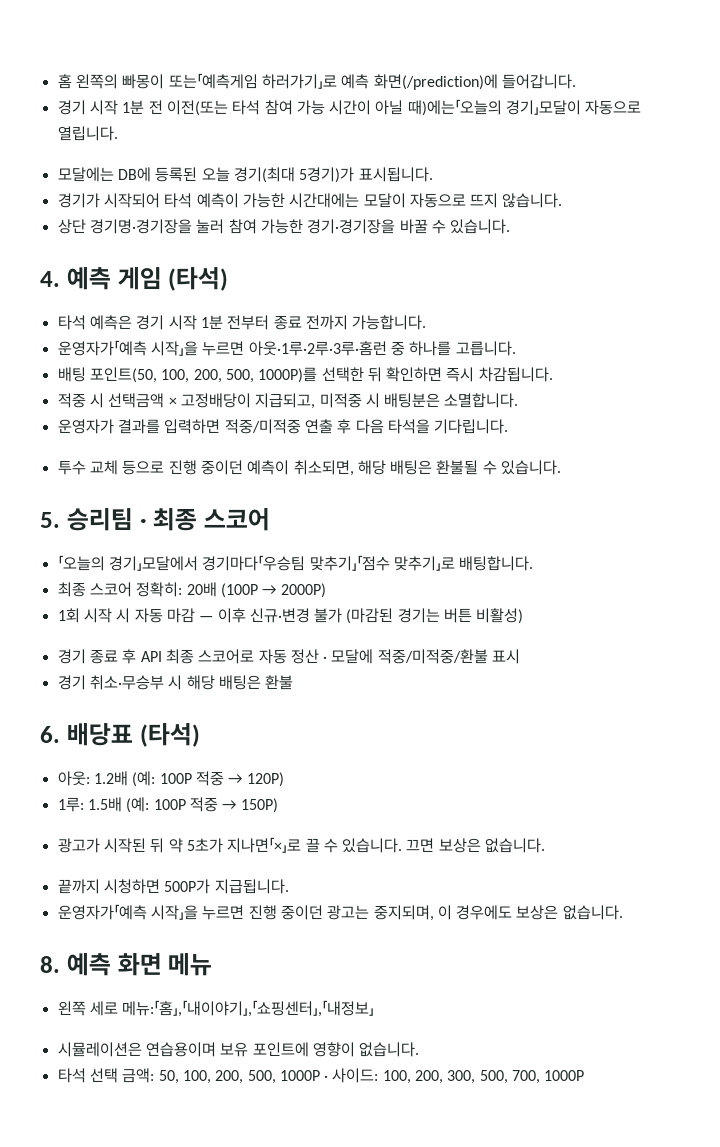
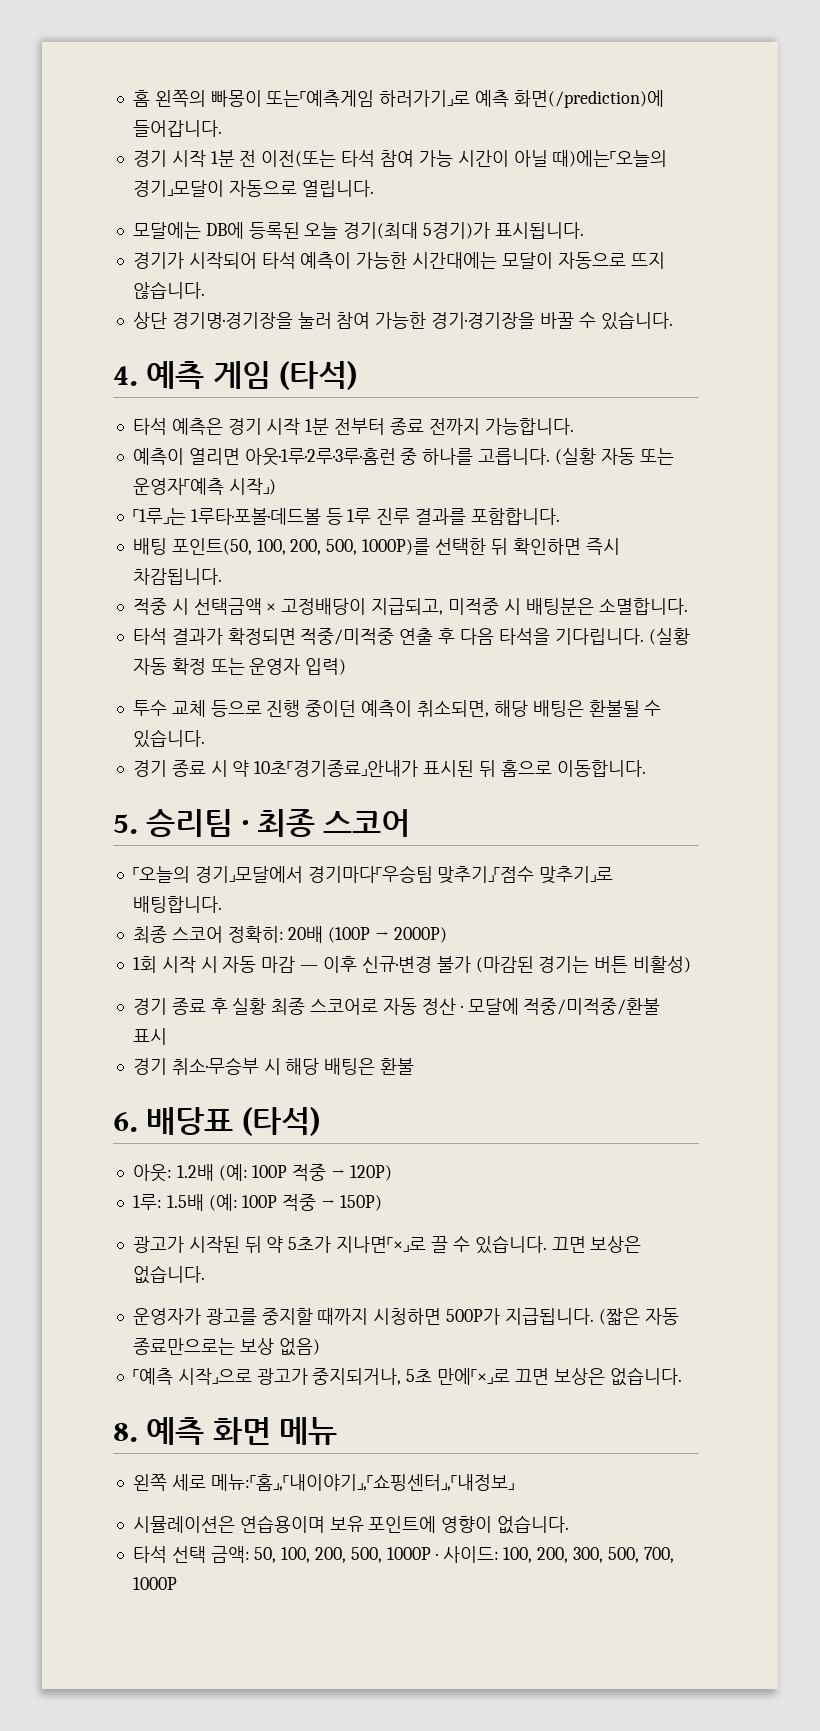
[57,340,516,356] 운영자가「예측 시작」을 누르면 아웃·1루·2루·3루·홈런 중 하나를 고릅니다. -> [132,448,674,466] [132,478,276,495] [132,508,560,525] 예측이 열리면 아웃·1루·2루·3루·홈런 중 하나를 고릅니다. (실황 자동 또는 운영자「예측 시작」) // 「1루」는 1루타·포볼·데드볼 등 1루 진루 결과를 포함합니다.
[57,419,221,434] 운영자가 결과를 입력하면 -> [132,628,296,645] 타석 결과가 확정되면
(509, 426) none -> [648,628,690,645] [132,658,347,675] (실황 자동 확정 또는 운영자 입력)
(562, 467) none -> [132,760,646,777] // 경기 종료 시 약 10초「경기종료」안내가 표시된 뒤 홈으로 이동합니다.
[140,651,162,662] API -> [232,998,267,1015] 실황
[57,879,100,894] 끝까지 -> [132,1308,369,1325] 운영자가 광고를 중지할 때까지
[57,904,513,921] // 운영자가「예측 시작」을 누르면 진행 중이던 광고는 중지되며, 이 경우에도 -> [598,1308,679,1325] [132,1338,320,1356] [132,1368,549,1385] (짧은 자동 종료만으로는 보상 없음) // 「예측 시작」으로 광고가 중지되거나, 5초 만에「×」로 끄면

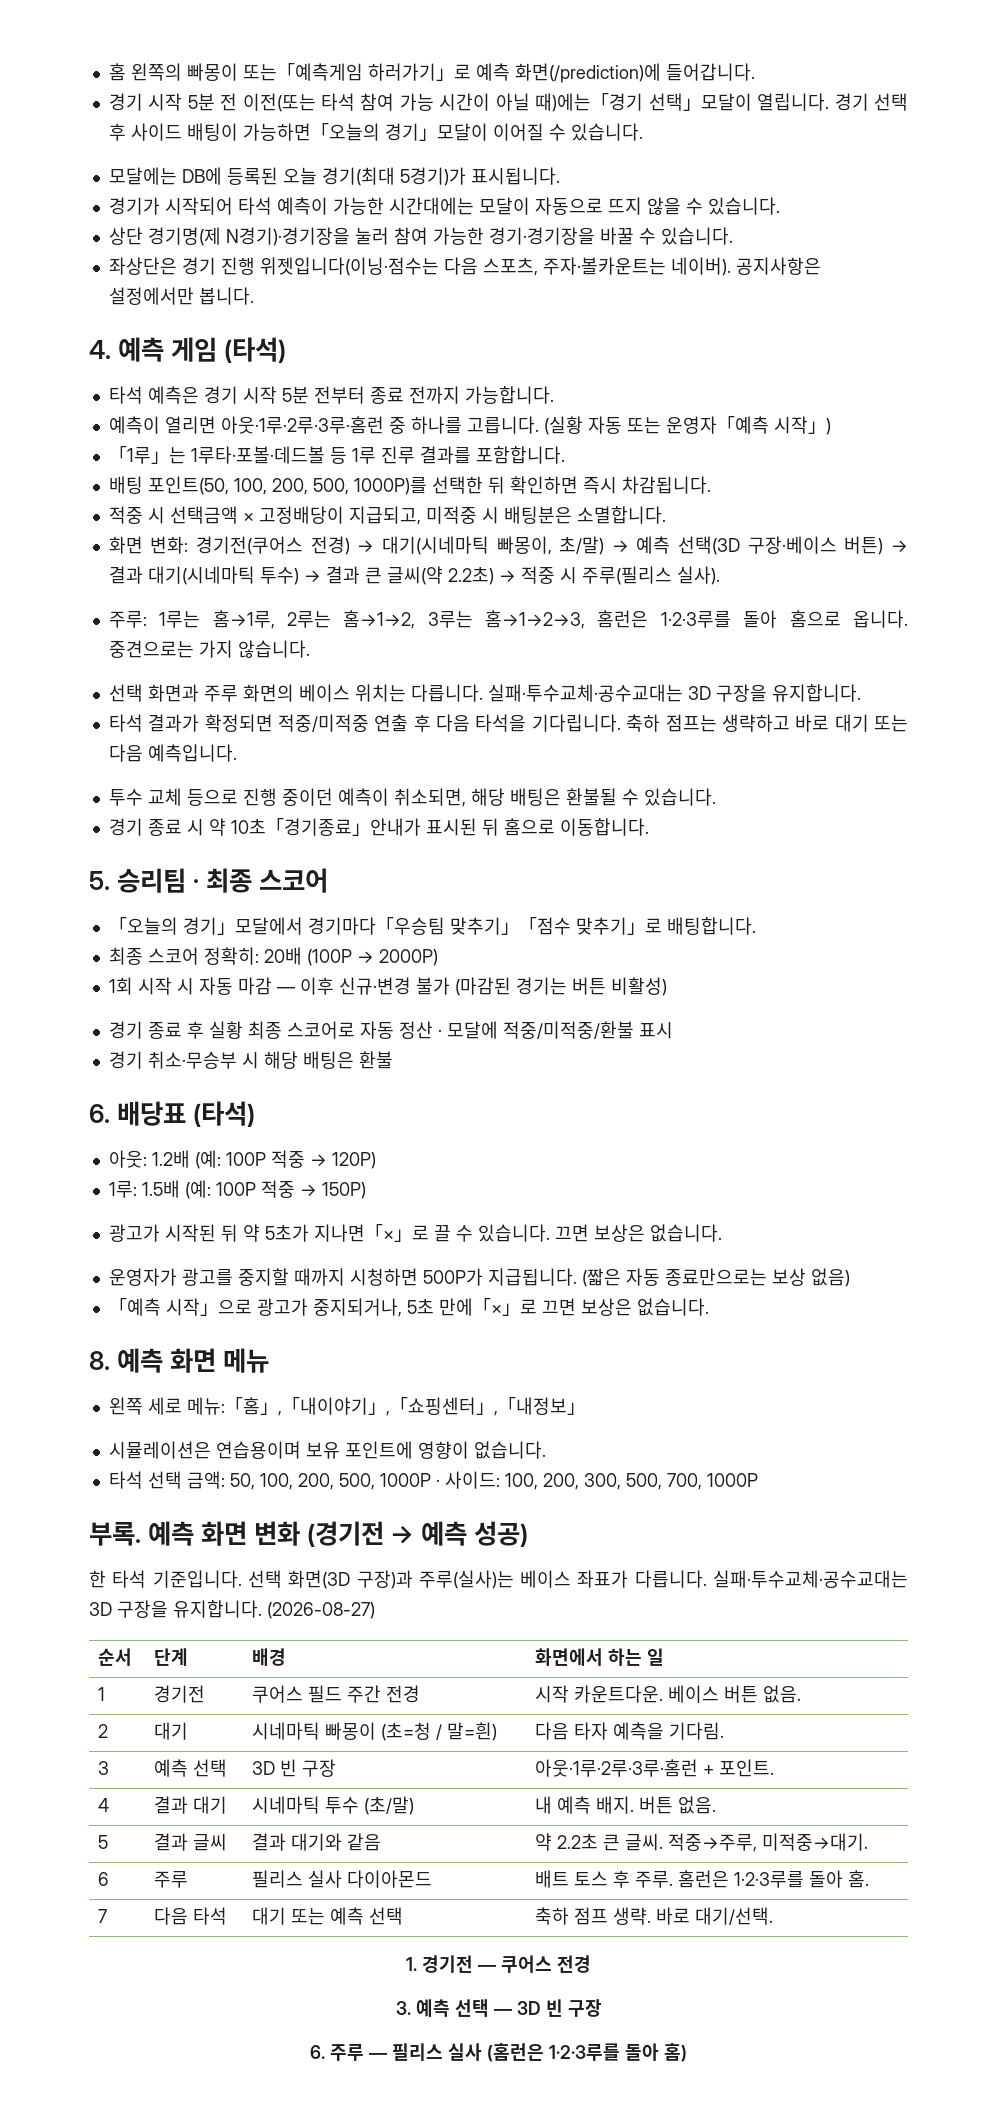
[210,150,235,167] 1분 -> [187,94,215,111] 5분
(617, 157) none -> [609,93,908,111] [108,123,329,141] 경기 선택」모달이 열립니다. 경기 선택 후 사이드 배팅이 가능하면「
[228,180,374,197] 자동으로 열립니다. -> [492,123,643,141] 이어질 수 있습니다.
[132,281,205,299] 않습니다. -> [646,197,780,215] 않을 수 있습니다.
[171,312,293,329] 경기명·경기장을 -> [147,227,350,246] 경기명(제 N경기)·경기장을
(673, 320) none -> [108,257,821,276] [108,287,254,305] // 좌상단은 경기 진행 위젯입니다(이닝·점수는 다음 스포츠, 주자·볼카운트는 네이버). 공지사항은 설정에서만 봅니다.
[305,418,330,435] 1분 -> [281,387,309,404] 5분
(688, 606) none -> [108,536,909,555] [108,566,720,585] [108,610,908,629] [108,640,310,658] [108,684,861,702] // 화면 변화: 경기전(쿠어스 전경) → 대기(시네마틱 빠몽이, 초/말) → 예측 선택(3D 구장·베이스 버튼) → 결과 대기(시네마틱 투수) → 결과 큰 글씨(약 2.2초) → 적중 시 주루(필리스 실사). // 주루: 1루는 홈→1루, 2루는 홈→1→2, 3루는 홈→1→2→3, 홈런은 1·2·3루를 돌아 홈으로 옵니다. 중견으로는 가지 않습니다. // 선택 화면과 주루 화면의 베이스 위치는 다릅니다. 실패·투수교체·공수교대는 3D 구장을 유지합니다.
[648,628,690,645] [132,658,347,675] (실황 자동 확정 또는 운영자 입력) -> [626,714,909,732] [108,744,237,762] 축하 점프는 생략하고 바로 대기 또는 다음 예측입니다.
(177, 1583) none -> [89,1521,529,1547] [89,1570,908,1589] [89,1600,375,1619] [98,1648,133,1666] [154,1648,189,1666] [252,1648,287,1666] [535,1648,665,1666] [98,1687,106,1701] [154,1685,206,1703] [252,1685,421,1703] [535,1685,802,1703] [98,1724,109,1738] [154,1722,189,1740] [252,1722,498,1741] [535,1722,725,1740] [98,1761,110,1775] [154,1759,228,1777] [252,1759,337,1777] [535,1759,775,1777] [98,1798,110,1812] [154,1796,228,1814] [252,1796,415,1815] [535,1796,717,1814] [98,1835,109,1849] [154,1833,228,1851] [252,1833,382,1851] [535,1833,869,1852] [98,1872,110,1886] [154,1871,189,1888] [252,1870,433,1888] [535,1870,870,1888] [98,1909,108,1923] [154,1907,228,1925] [252,1907,404,1925] [535,1907,774,1925] [406,1955,591,1973] [395,1999,602,2017] [310,2043,687,2062] // 부록. 예측 화면 변화 (경기전 → 예측 성공) // 한 타석 기준입니다. 선택 화면(3D 구장)과 주루(실사)는 베이스 좌표가 다릅니다. 실패·투수교체·공수교대는 3D 구장을 유지합니다. (2026-08-27) // 순서 | 단계 | 배경 | 화면에서 하는 일 // 1 | 경기전 | 쿠어스 필드 주간 전경 | 시작 카운트다운. 베이스 버튼 없음. // 2 | 대기 | 시네마틱 빠몽이 (초=청 / 말=흰) | 다음 타자 예측을 기다림. // 3 | 예측 선택 | 3D 빈 구장 | 아웃·1루·2루·3루·홈런 + 포인트. // 4 | 결과 대기 | 시네마틱 투수 (초/말) | 내 예측 배지. 버튼 없음. // 5 | 결과 글씨 | 결과 대기와 같음 | 약 2.2초 큰 글씨. 적중→주루, 미적중→대기. // 6 | 주루 | 필리스 실사 다이아몬드 | 배트 토스 후 주루. 홈런은 1·2·3루를 돌아 홈. // 7 | 다음 타석 | 대기 또는 예측 선택 | 축하 점프 생략. 바로 대기/선택. // 1. 경기전 — 쿠어스 전경 // 3. 예측 선택 — 3D 빈 구장 // 6. 주루 — 필리스 실사 (홈런은 1·2·3루를 돌아 홈)

